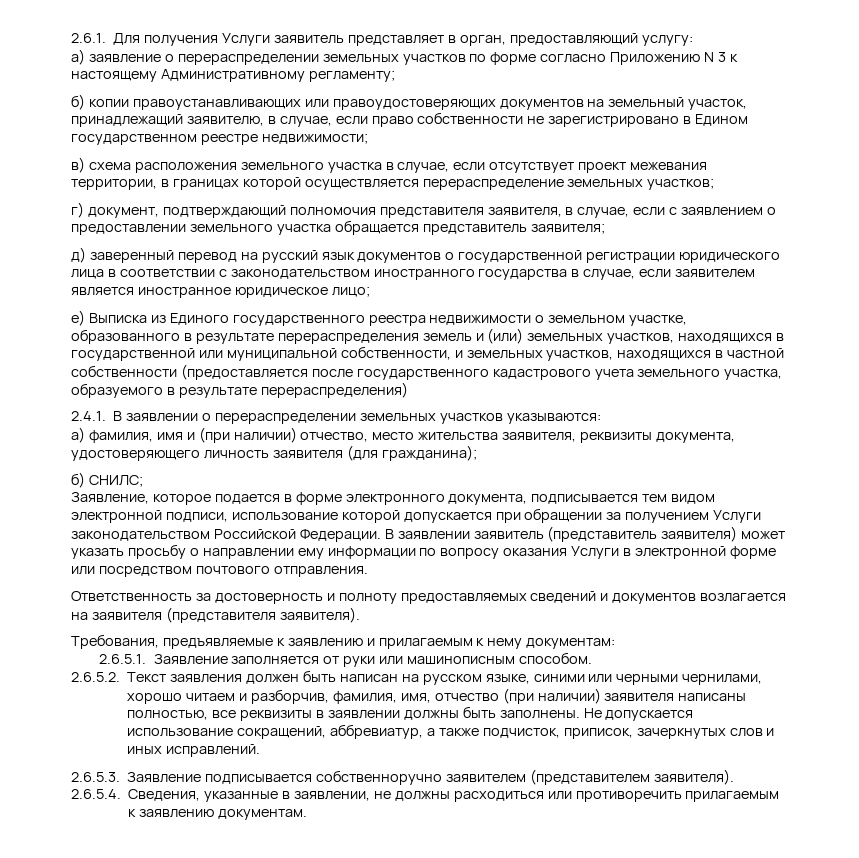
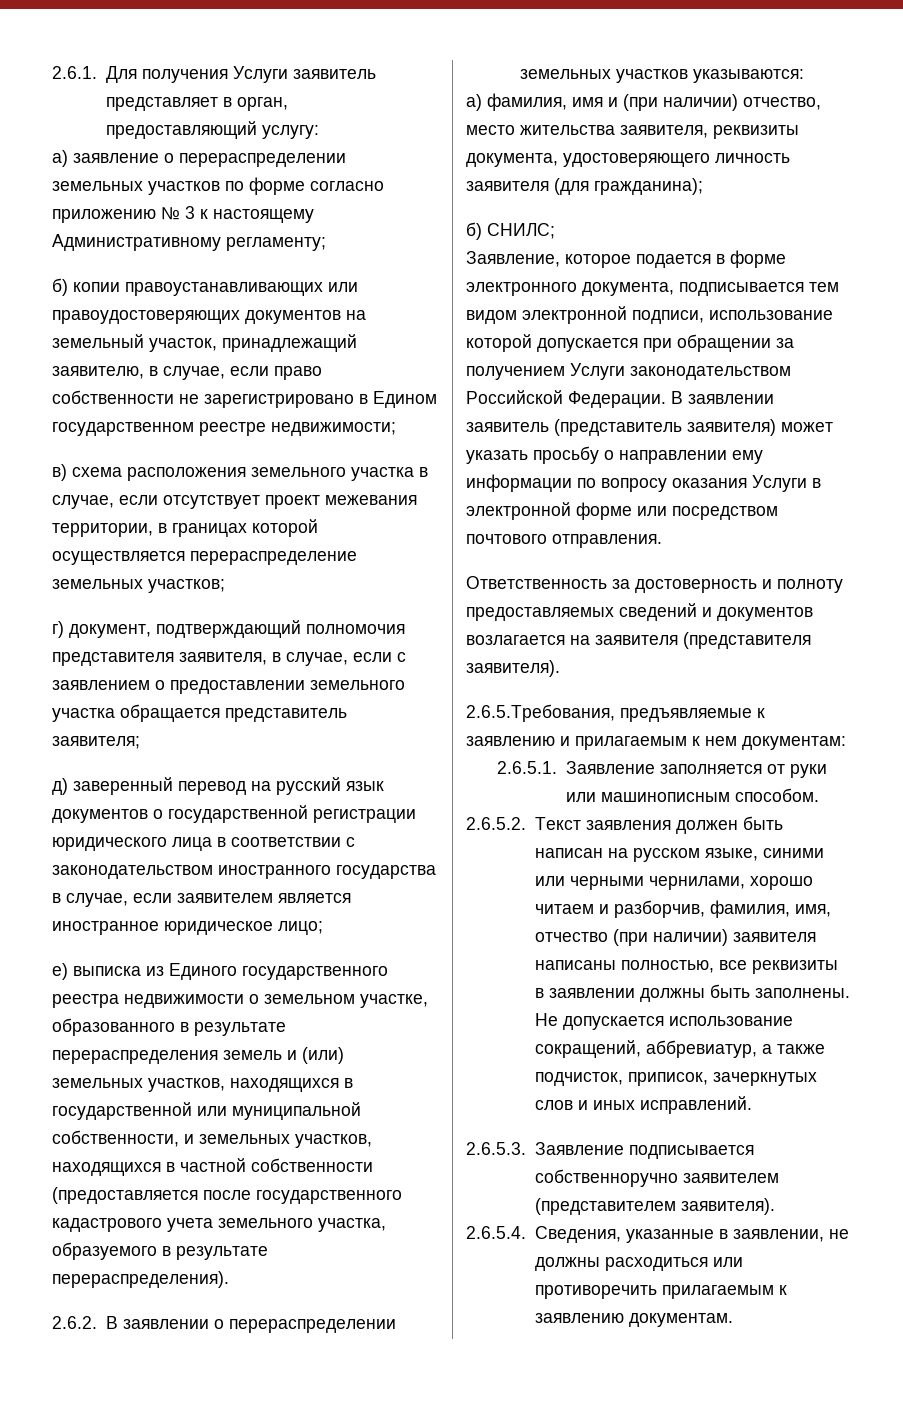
[610,52,715,65] Приложению N -> [52,207,180,223] приложению №
[88,313,147,323] Выписка -> [73,966,141,976] выписка
[260,382,408,398] [71,411,106,421] перераспределения) // 2.4.1. -> [52,1271,229,1288] [52,1316,97,1329] перераспределения). // 2.6.2.
[71,634,159,649] Требования, -> [466,704,615,722] 2.6.5.Требования,
[487,638,523,649] нему -> [705,736,737,746] нем

